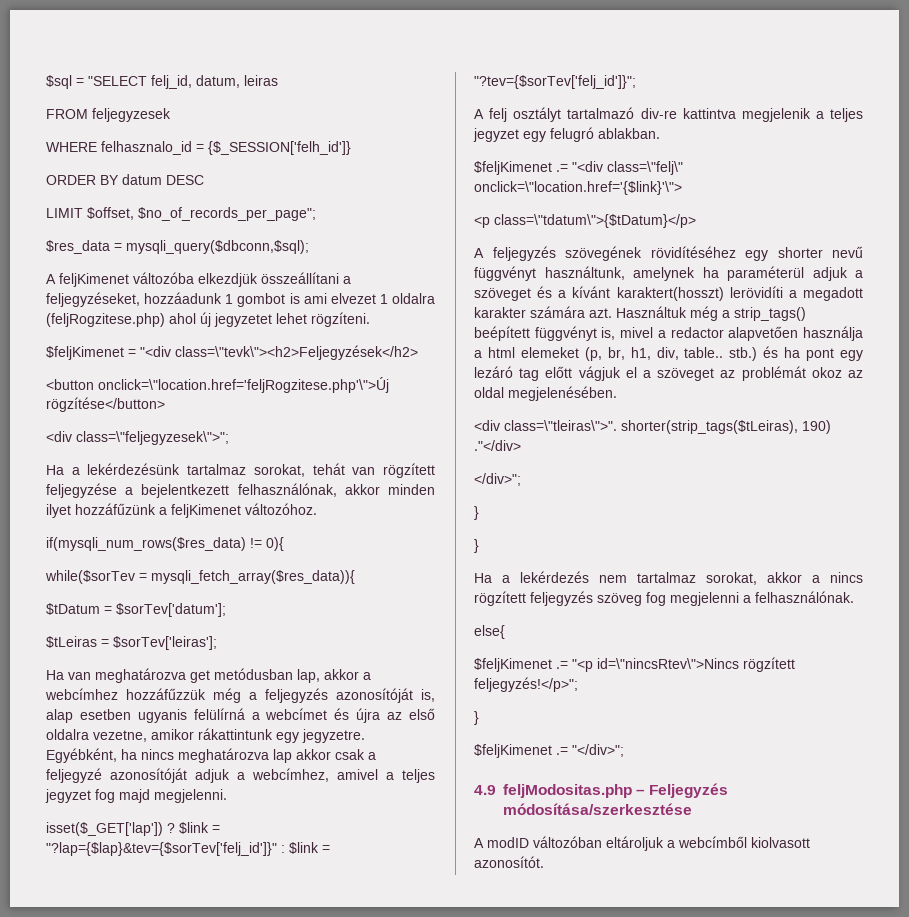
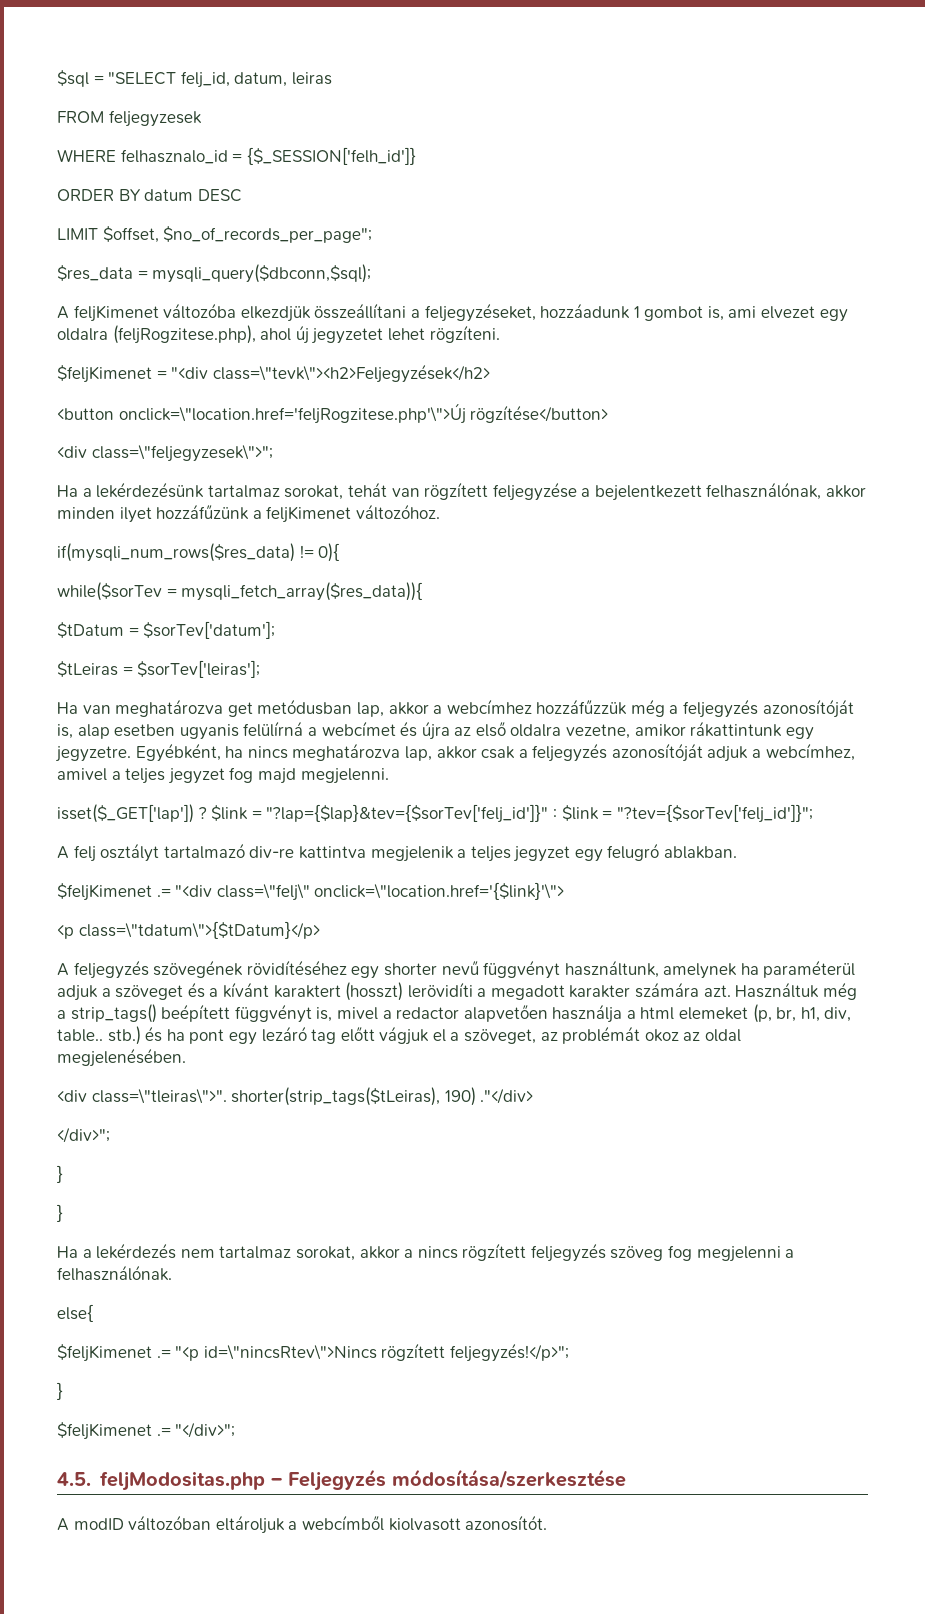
[289,293,300,304] is -> [707,306,724,321] is,
[379,293,435,304] [46,313,165,327] 1 oldalra (feljRogzitese.php) -> [819,309,848,322] [57,325,256,344] egy oldalra (feljRogzitese.php),
[273,749,292,763] lap -> [404,746,432,761] lap,
[46,768,102,783] feljegyzé -> [532,743,608,762] feljegyzés
[616,287,724,301] karaktert(hosszt) -> [273,982,404,1001] karaktert (hosszt)
[657,368,715,381] szöveget -> [464,1029,537,1044] szöveget,
[474,785,496,795] 4.9 -> [57,1472,91,1486] 4.5.

